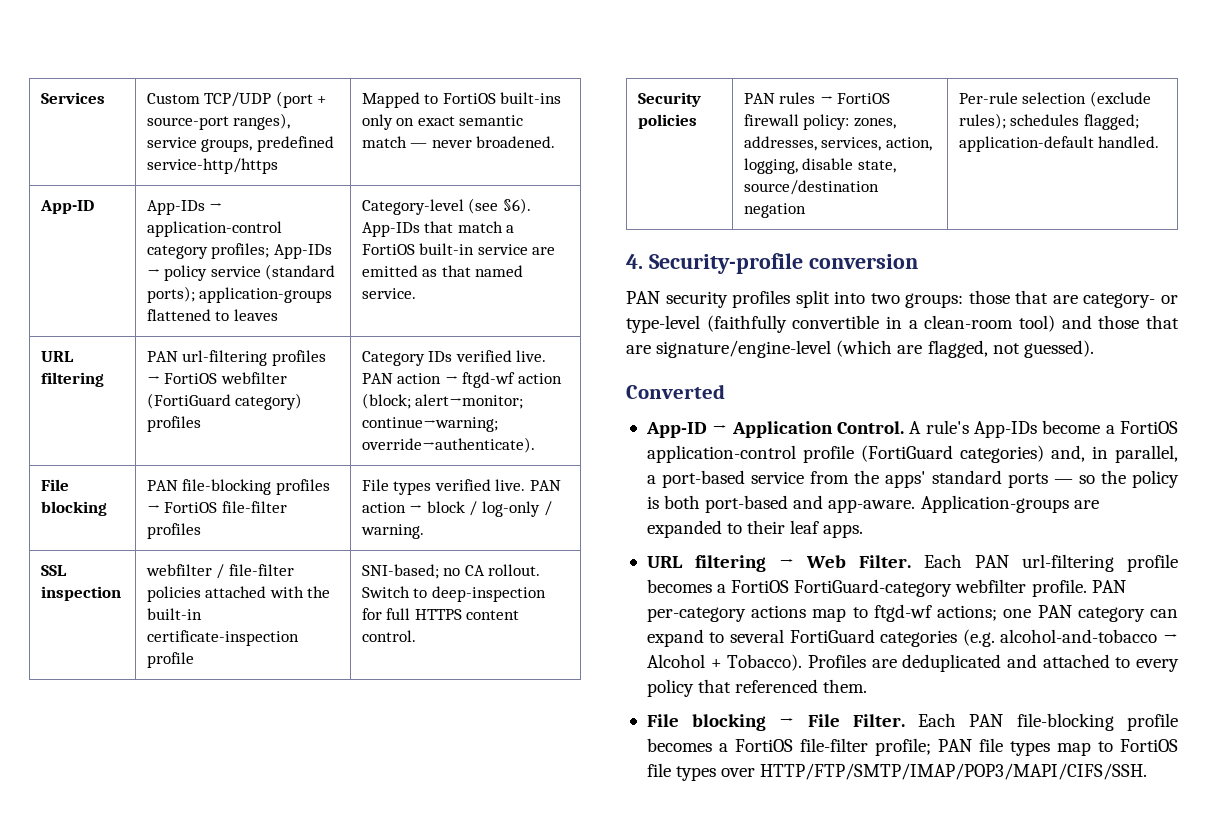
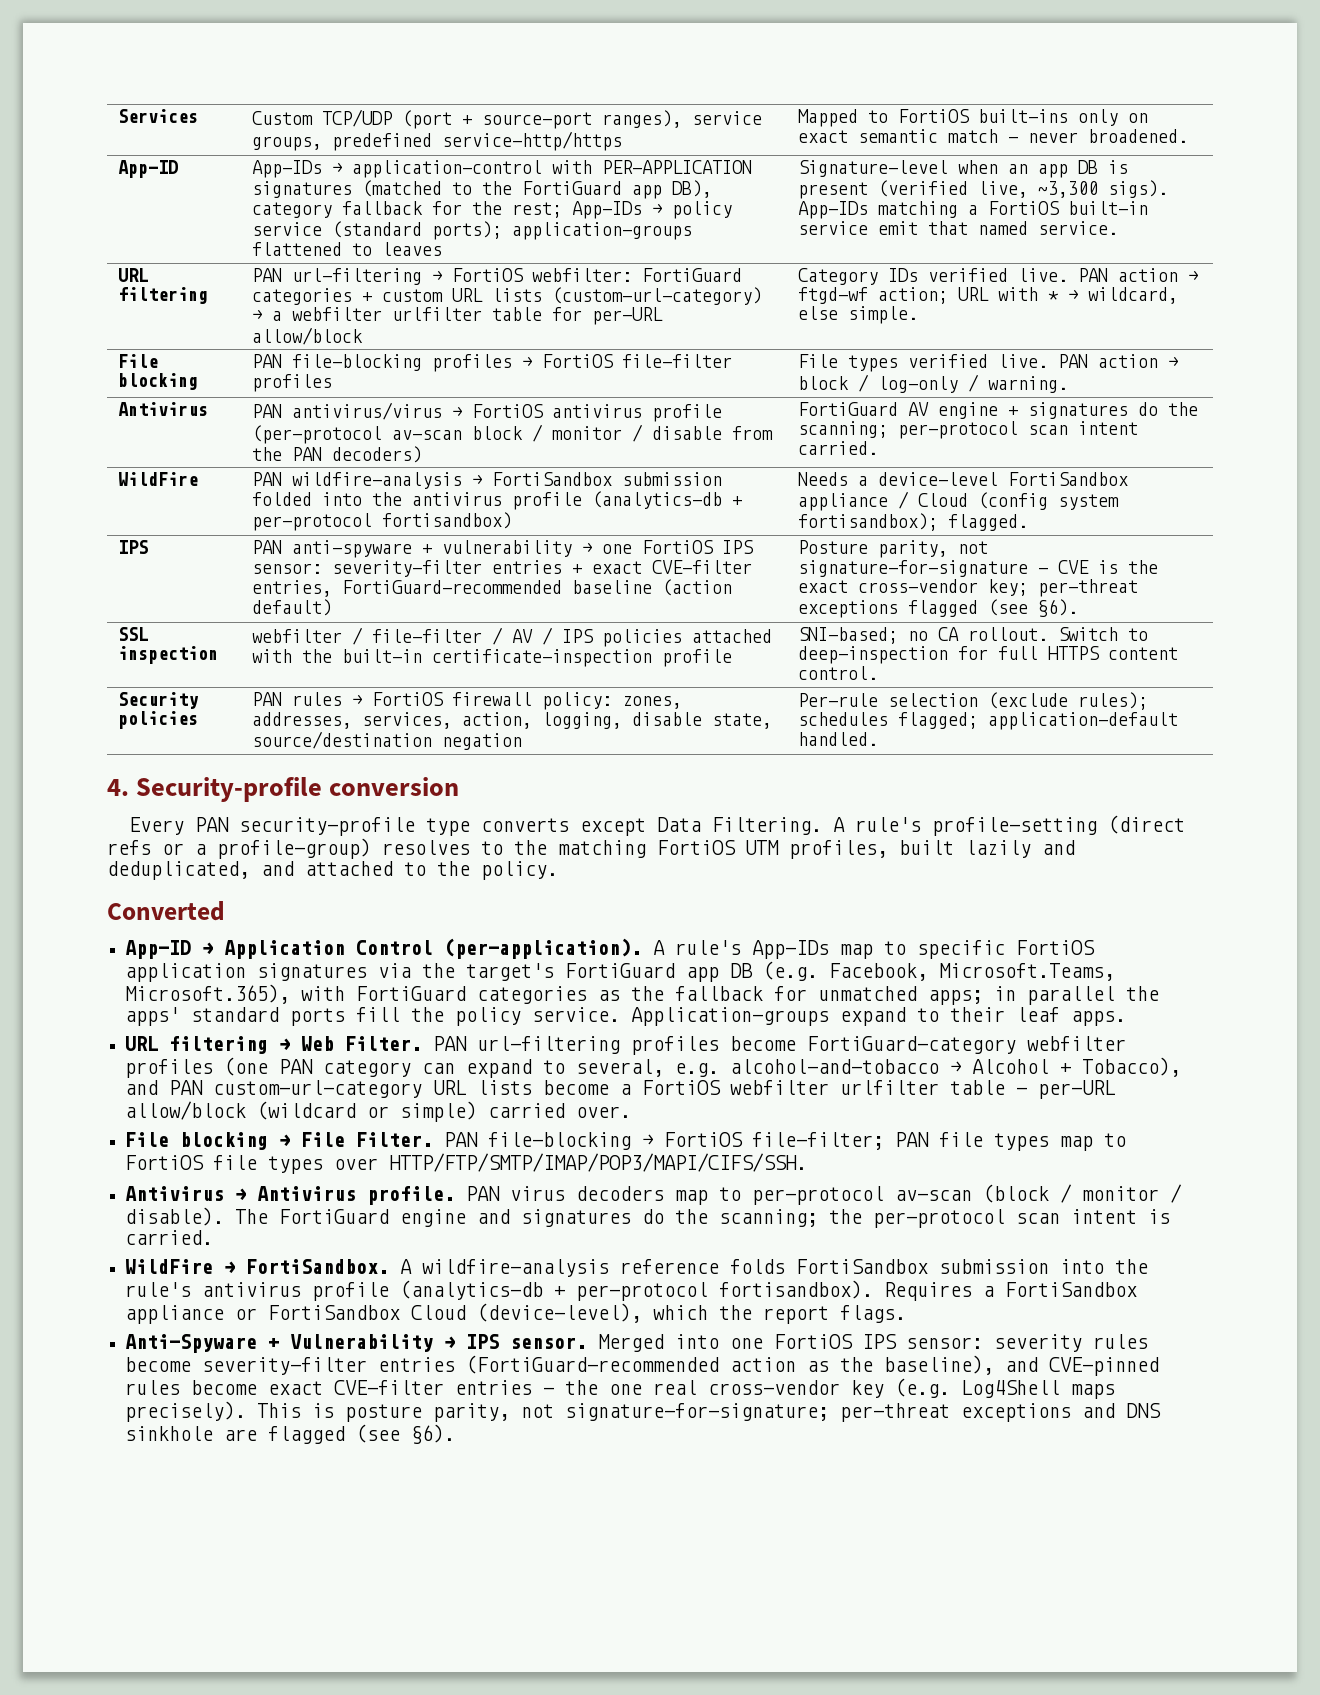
[146,243,270,259] category profiles; -> [552,160,753,174] [252,180,713,199] [252,201,563,218] with PER-APPLICATION signatures (matched to the FortiGuard app DB), category fallback for the rest;
[361,198,531,215] [361,221,503,237] Category-level (see §6). App-IDs that match -> [798,160,1129,178] [798,180,1169,199] [798,201,959,219] Signature-level when an app DB is present (verified live, ~3,300 sigs). App-IDs matching
[532,247,556,255] [361,265,438,277] are emitted as -> [878,221,919,235] emit
[271,350,326,366] [146,372,287,384] [146,393,303,410] [146,416,201,432] profiles → FortiOS webfilter (FortiGuard category) profiles -> [432,268,743,282] [252,287,763,305] [252,307,664,325] [252,327,364,345] → FortiOS webfilter: FortiGuard categories + custom URL lists (custom-url-category) → a webfilter urlfilter table for per-URL allow/block
[518,373,563,384] [361,393,524,409] [361,417,498,432] [361,437,535,453] action (block; alert→monitor; continue→warning; override→authenticate). -> [878,287,1179,304] [798,306,919,324] action; URL with * → wildcard, else simple.
(424, 531) none -> [118,402,209,416] [252,402,723,422] [252,424,774,444] [252,446,423,463] [798,402,1199,419] [798,421,1139,439] [798,441,879,455] [118,472,199,486] [252,472,723,489] [252,491,743,510] [252,512,513,531] [798,472,1129,486] [798,491,1120,511] [798,513,1029,531] [118,540,149,554] [252,540,755,558] [252,560,753,577] [252,579,733,597] [252,599,333,616] [798,540,989,558] [798,560,1159,577] [798,579,1139,597] [798,599,1079,618] // Antivirus | PAN antivirus/virus → FortiOS antivirus profile (per-protocol av-scan block / monitor / disable from the PAN decoders) | FortiGuard AV engine + signatures do the scanning; per-protocol scan intent carried. // WildFire | PAN wildfire-analysis → FortiSandbox submission folded into the antivirus profile (analytics-db + per-protocol fortisandbox) | Needs a device-level FortiSandbox appliance / Cloud (config system fortisandbox); flagged. // IPS | PAN anti-spyware + vulnerability → one FortiOS IPS sensor: severity-filter entries + exact CVE-filter entries, FortiGuard-recommended baseline (action default) | Posture parity, not signature-for-signature — CVE is the exact cross-vendor key; per-threat exceptions flagged (see §6).
(294, 570) none -> [492,627,595,645] / AV / IPS
[626,290,1178,308] [626,315,1179,333] [626,340,1094,358] PAN security profiles split into two groups: those that are category- or type-level (faithfully convertible in a clean-room tool) and those that are signature/engine-level (which are flagged, not guessed). -> [128,815,1185,836] [107,838,1075,859] [107,861,558,880] Every PAN security-profile type converts except Data Filtering. A rule's profile-setting (direct refs or a profile-group) resolves to the matching FortiOS UTM profiles, built lazily and deduplicated, and attached to the policy.
[836,421,904,434] Control. -> [356,938,643,959] Control (per-application).
[1042,420,1178,434] [646,445,1178,463] [646,470,1179,488] [646,495,1099,513] [646,520,722,538] become a FortiOS application-control profile (FortiGuard categories) and, in parallel, a port-based service from the apps' standard ports — so the policy is both port-based and app-aware. Application-groups are expanded -> [840,940,1096,959] [125,961,1116,982] [125,984,1160,1005] [125,1007,907,1026] map to specific FortiOS application signatures via the target's FortiGuard app DB (e.g. Facebook, Microsoft.Teams, Microsoft.365), with FortiGuard categories as the fallback for unmatched apps; in parallel the apps' standard ports fill the policy service. Application-groups expand
[923,554,1178,572] [646,579,1126,597] [646,604,1032,622] Each PAN url-filtering profile becomes a FortiOS FortiGuard-category webfilter profile. PAN per-category actions map to ftgd-wf actions; one -> [433,1036,1127,1055] [125,1057,269,1078] PAN url-filtering profiles become FortiGuard-category webfilter profiles (one
[730,629,1178,647] [646,654,1180,672] [646,679,868,697] several FortiGuard categories (e.g. alcohol-and-tobacco → Alcohol + Tobacco). Profiles are deduplicated and attached to every policy that referenced them. -> [576,1057,1182,1077] [125,1080,1116,1099] [125,1101,632,1122] several, e.g. alcohol-and-tobacco → Alcohol + Tobacco), and PAN custom-url-category URL lists become a FortiOS webfilter urlfilter table — per-URL allow/block (wildcard or simple) carried over.
[918,713,1178,731] [646,738,931,756] Each PAN file-blocking profile becomes a FortiOS file-filter profile; -> [444,1132,885,1150] PAN file-blocking → FortiOS file-filter;
(1148, 771) none -> [125,1184,1183,1205] [125,1207,1171,1228] [125,1230,214,1245] [125,1259,1149,1277] [125,1280,1138,1301] [125,1303,907,1324] [125,1334,1149,1353] [125,1355,1160,1376] [125,1378,1116,1399] [125,1401,1162,1422] [125,1424,456,1444] // Antivirus → Antivirus profile. PAN virus decoders map to per-protocol av-scan (block / monitor / disable). The FortiGuard engine and signatures do the scanning; the per-protocol scan intent is carried. // WildFire → FortiSandbox. A wildfire-analysis reference folds FortiSandbox submission into the rule's antivirus profile (analytics-db + per-protocol fortisandbox). Requires a FortiSandbox appliance or FortiSandbox Cloud (device-level), which the report flags. // Anti-Spyware + Vulnerability → IPS sensor. Merged into one FortiOS IPS sensor: severity rules become severity-filter entries (FortiGuard-recommended action as the baseline), and CVE-pinned rules become exact CVE-filter entries — the one real cross-vendor key (e.g. Log4Shell maps precisely). This is posture parity, not signature-for-signature; per-threat exceptions and DNS sinkhole are flagged (see §6).

